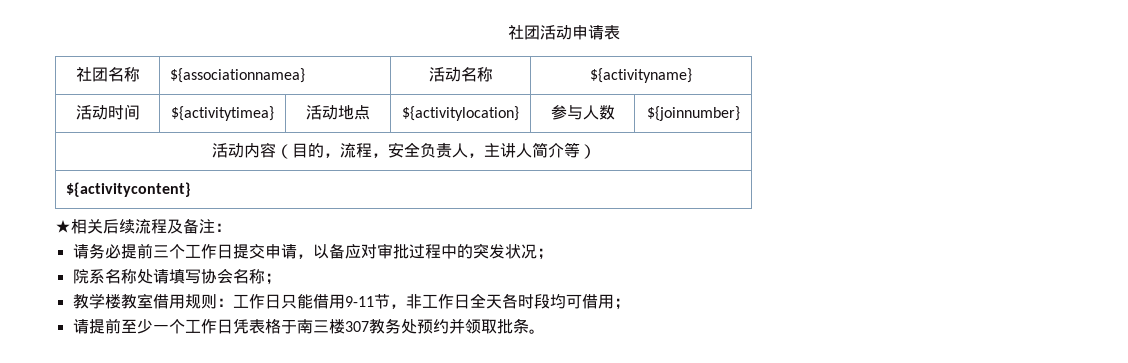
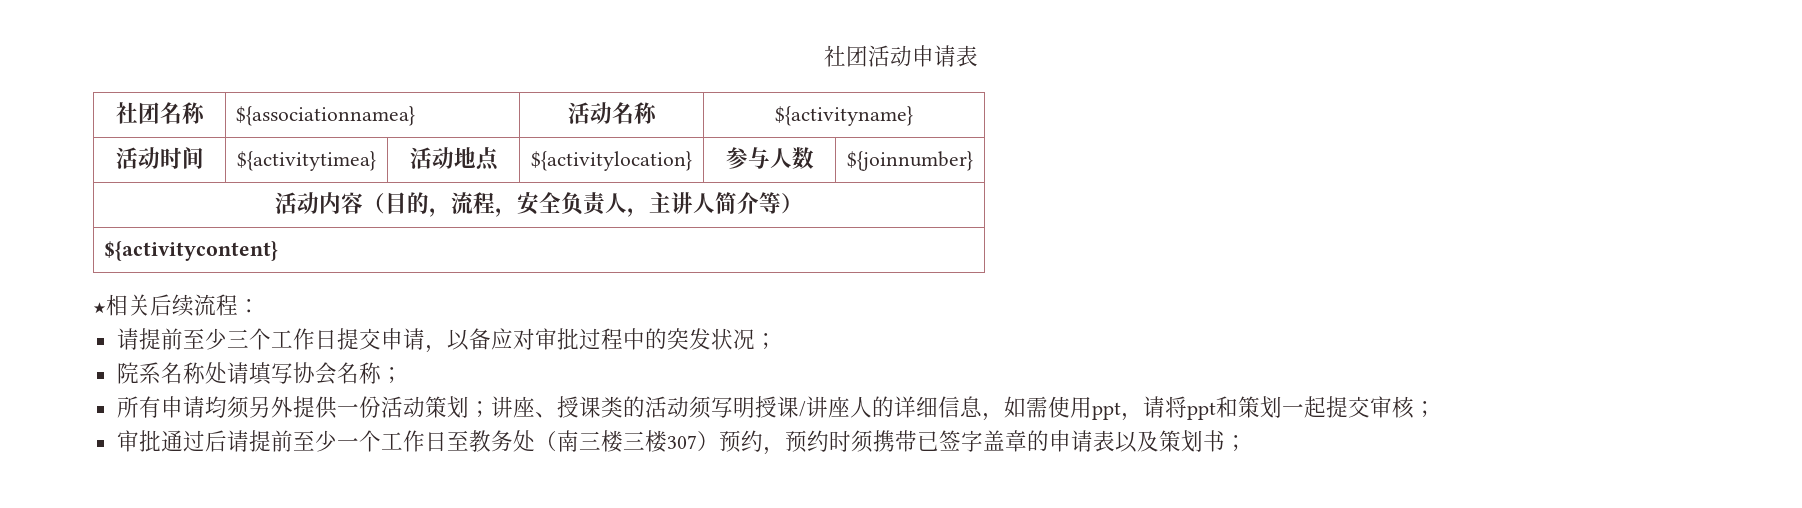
[167,218,215,234] 及备注 -> (238, 305) none
[88,243,153,259] 务必提前 -> [138,328,227,350] 提前至少
[72,293,630,310] 教学楼教室借用规则：工作日只能借用9-11节，非工作日全天各时段均可借用； // -> [116,396,1436,421] [116,430,227,452] 所有申请均须另外提供一份活动策划；讲座、授课类的活动须写明授课/讲座人的详细信息，如需使用ppt，请将ppt和策划一起提交审核； // 审批通过后
[232,318,545,334] 凭表格于南三楼307教务处预约并领取批条。 -> [446,430,1247,455] 至教务处（南三楼三楼307）预约，预约时须携带已签字盖章的申请表以及策划书；

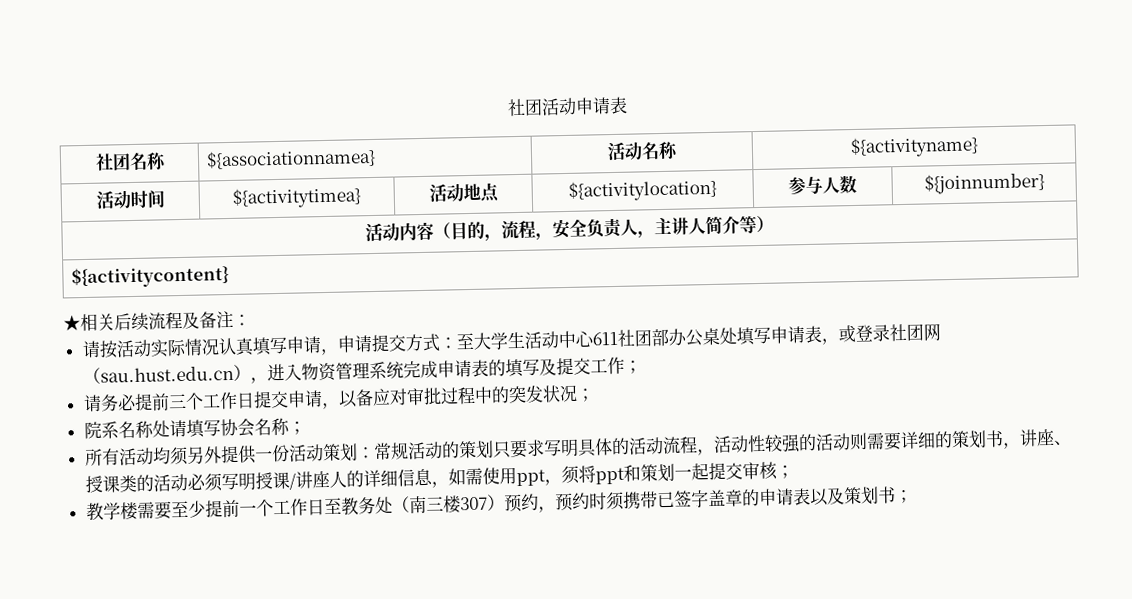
(238, 305) none -> [182,310,234,329] 及备注
[138,328,227,350] 提前至少 -> [98,323,941,359] [82,356,642,385] [82,393,170,413] 按活动实际情况认真填写申请，申请提交方式：至大学生活动中心611社团部办公桌处填写申请表，或登录社团网（sau.hust.edu.cn），进入物资管理系统完成申请表的填写及提交工作； // 请务必提前
[160,396,205,418] 申请 -> [117,447,154,466] 活动
[468,401,491,417] ； -> [356,429,1021,461] ：常规活动的策划只要求写明具体的活动流程，活动性较强的活动则需要详细的策划书，
(689, 407) none -> [186,473,206,491] 必
[1142,396,1165,418] 请 -> [560,465,580,485] 须
[116,430,337,452] 审批通过后请提前至少 -> [85,499,240,522] 教学楼需要至少提前
[622,430,667,453] 三楼 -> (461, 504) none

